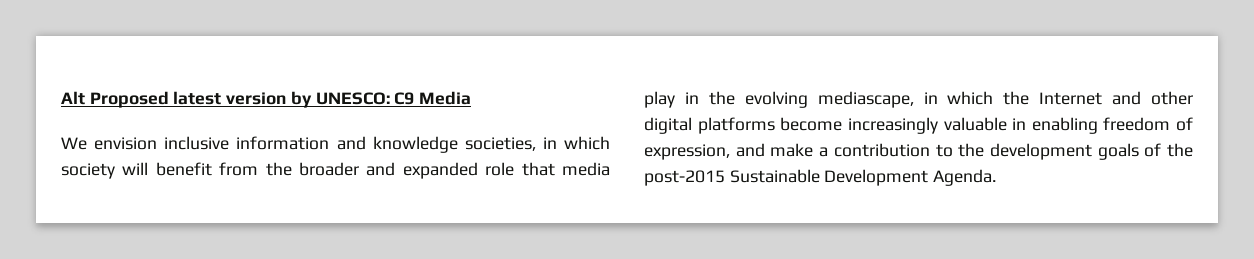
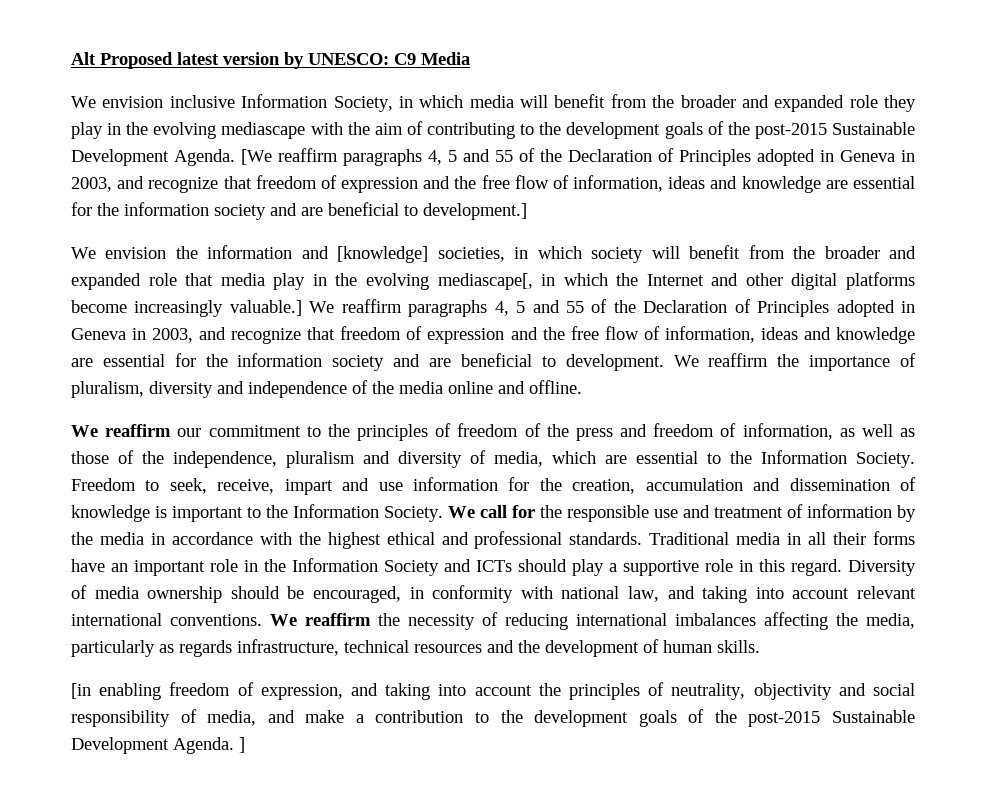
(230, 143) none -> [241,94,916,112] [71,121,916,139] [71,148,915,166] [71,175,915,193] [71,202,527,220] [71,246,198,259] Information Society, in which media will benefit from the broader and expanded role they play in the evolving mediascape with the aim of contributing to the development goals of the post-2015 Sustainable Development Agenda. [We reaffirm paragraphs 4, 5 and 55 of the Declaration of Principles adopted in Geneva in 2003, and recognize that freedom of expression and the free flow of information, ideas and knowledge are essential for the information society and are beneficial to development.] // We envision the
[372,136,458,153] knowledge -> [337,246,429,263] [knowledge]
[817,91,914,108] mediascape, -> [437,273,533,290] mediascape[,
[943,117,1027,131] valuable in -> [229,299,915,317] [71,326,915,344] [71,353,917,371] [71,380,582,398] [71,423,915,441] [71,450,915,468] [71,477,917,495] [71,504,916,522] [71,531,915,549] [71,558,916,576] [71,585,917,603] [71,612,915,630] [71,639,760,657] [71,683,91,699] valuable.] We reaffirm paragraphs 4, 5 and 55 of the Declaration of Principles adopted in Geneva in 2003, and recognize that freedom of expression and the free flow of information, ideas and knowledge are essential for the information society and are beneficial to development. We reaffirm the importance of pluralism, diversity and independence of the media online and offline. // We reaffirm our commitment to the principles of freedom of the press and freedom of information, as well as those of the independence, pluralism and diversity of media, which are essential to the Information Society. Freedom to seek, receive, impart and use information for the creation, accumulation and dissemination of knowledge is important to the Information Society. We call for the responsible use and treatment of information by the media in accordance with the highest ethical and professional standards. Traditional media in all their forms have an important role in the Information Society and ICTs should play a supportive role in this regard. Diversity of media ownership should be encouraged, in conformity with national law, and taking into account relevant international conventions. We reaffirm the necessity of reducing international imbalances affecting the media, particularly as regards infrastructure, technical resources and the development of human skills. // [in
(765, 150) none -> [385,682,916,700] [71,709,295,727] taking into account the principles of neutrality, objectivity and social responsibility of media, and
(997, 177) none -> [239,737,245,753] ]

